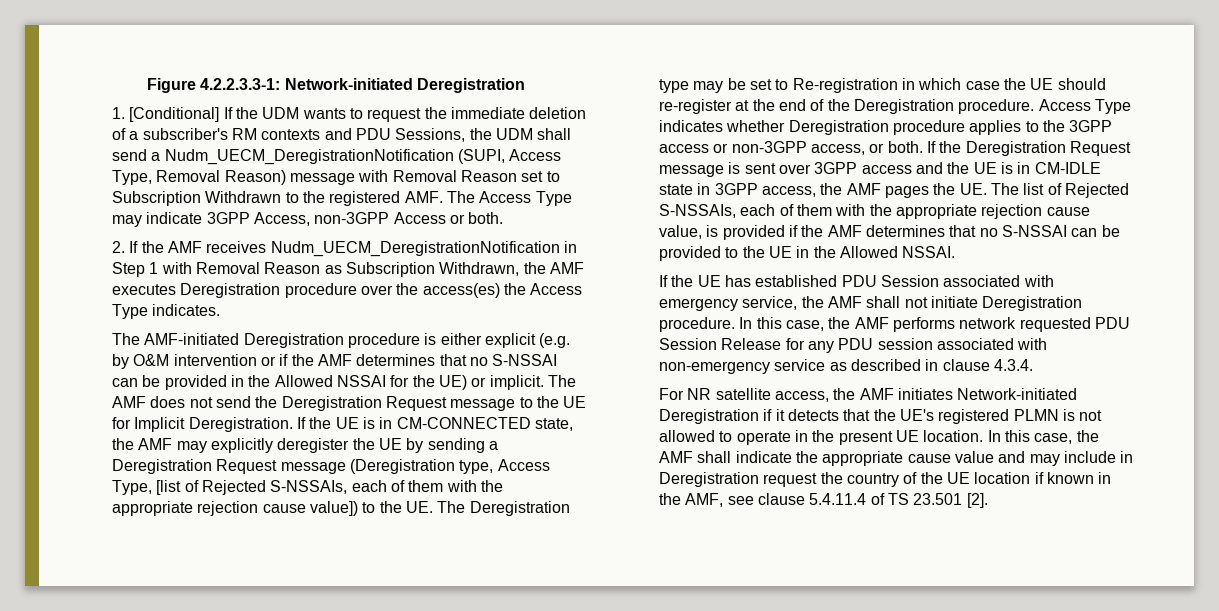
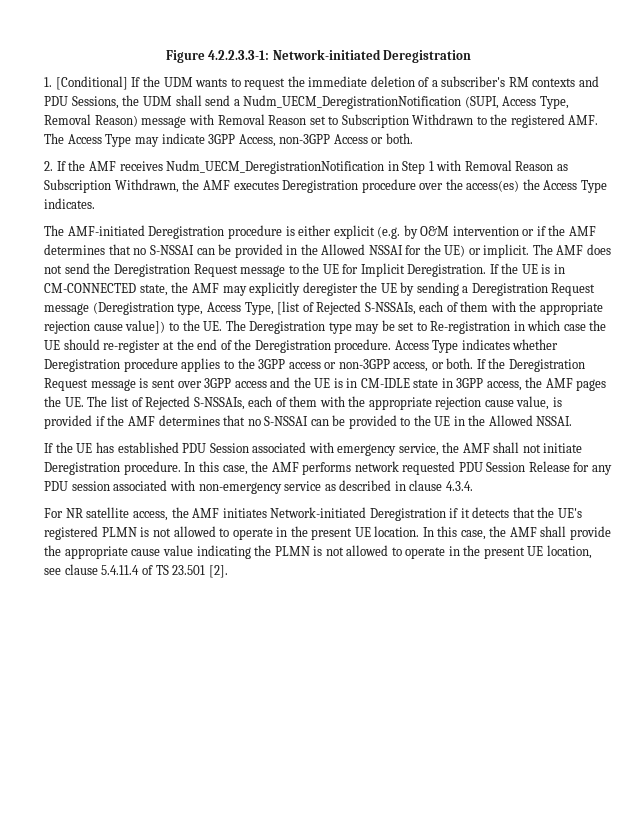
[735,451,792,463] indicate -> [569,526,611,540] provide
[998,451,1134,466] [659,472,1112,487] [659,493,724,507] and may include in Deregistration request the country of the UE location if known in the AMF, -> [196,545,592,559] indicating the PLMN is not allowed to operate in the present UE location,

